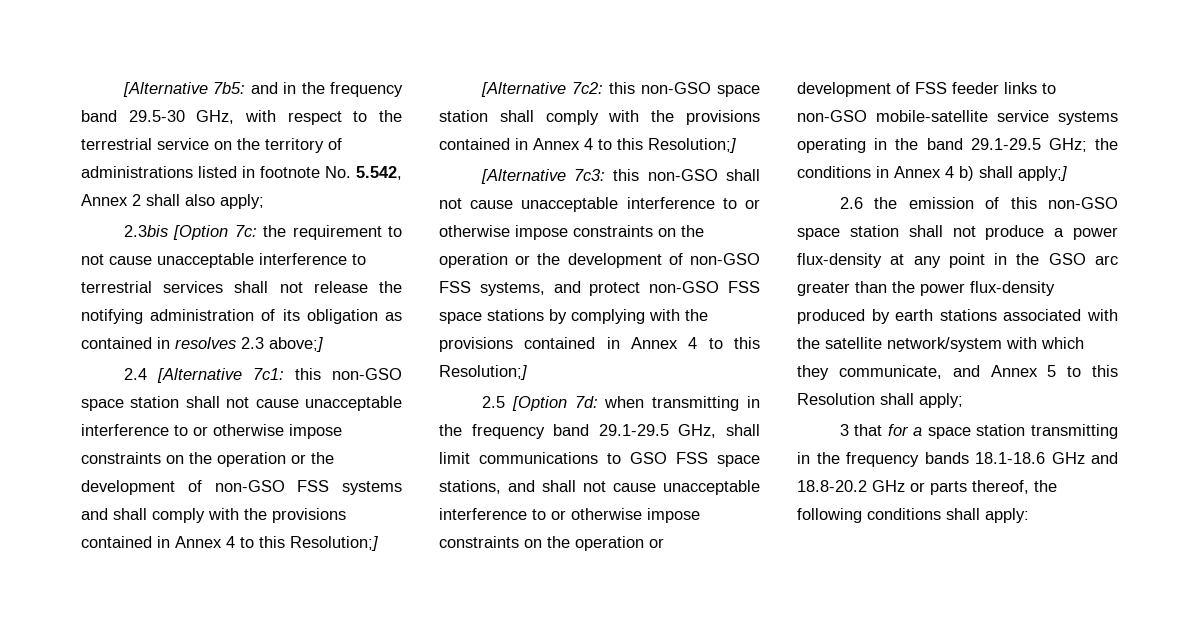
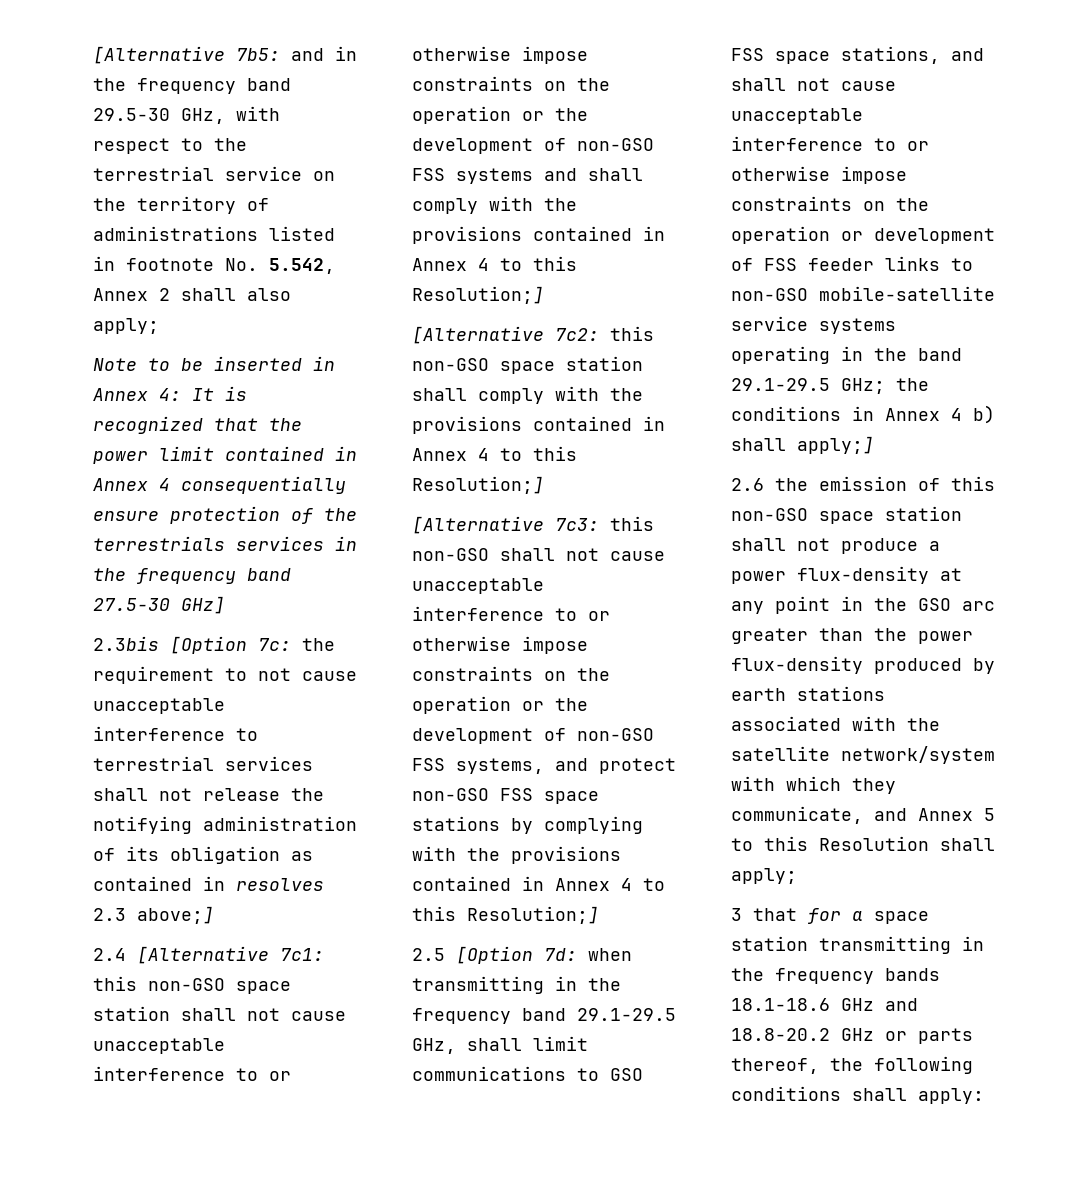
(264, 201) none -> [93,356,335,371] [93,386,247,401] [93,416,302,434] [93,446,357,464] [93,476,346,494] [93,506,357,524] [93,536,357,551] [93,568,291,584] [93,596,225,614] // Note to be inserted in Annex 4: It is recognized that the power limit contained in Annex 4 consequentially ensure protection of the terrestrials services in the frequency band 27.5-30 GHz]

